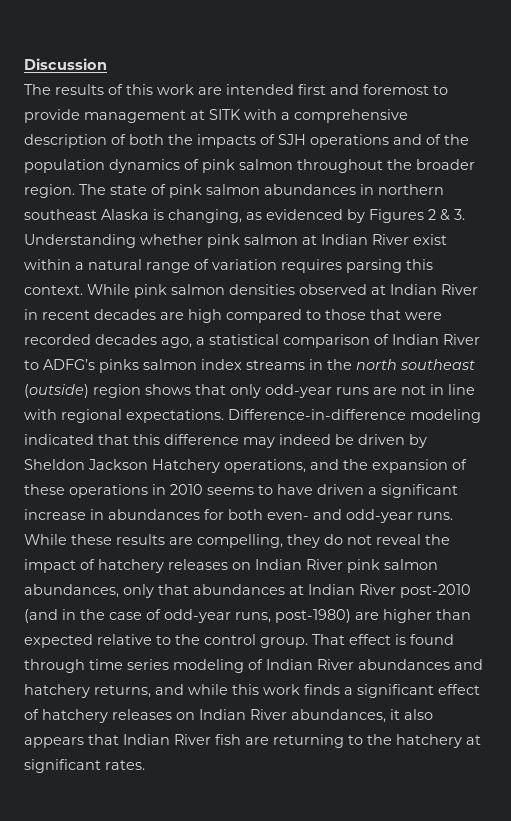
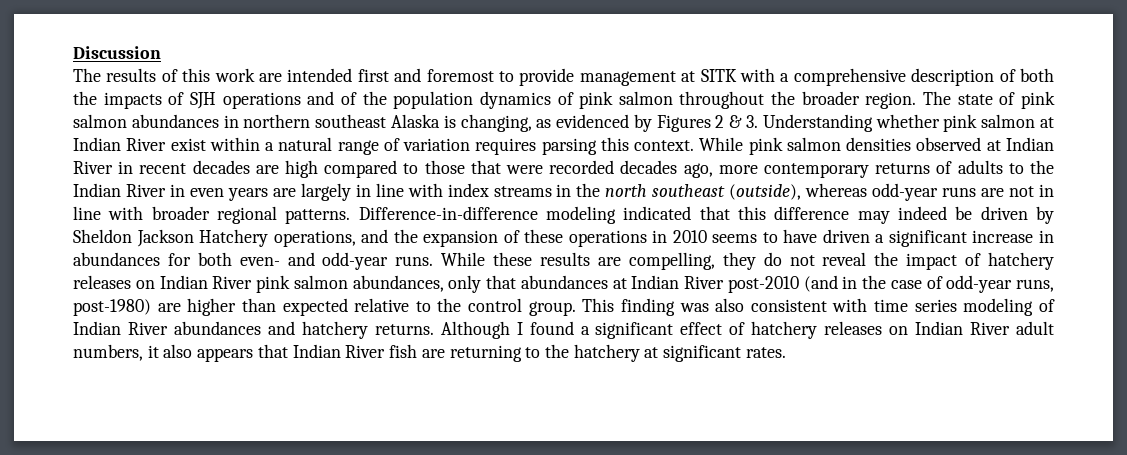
[196,334,480,348] [24,359,197,373] a statistical comparison of Indian River to ADFG’s pinks salmon -> [718,160,1055,178] [73,183,443,201] more contemporary returns of adults to the Indian River in even years are largely in line with
[24,384,261,398] (outside) region shows that only -> [729,183,868,200] (outside), whereas
[61,409,224,423] regional expectations. -> [151,206,351,224] broader regional patterns.
[312,634,454,645] [24,659,85,673] That effect is found through -> [582,298,868,316] This finding was also consistent with
[94,684,340,698] returns, and while this work finds -> [374,321,574,339] returns. Although I found
[291,709,386,723] abundances, -> [1016,321,1055,335] [73,344,143,361] adult numbers,

